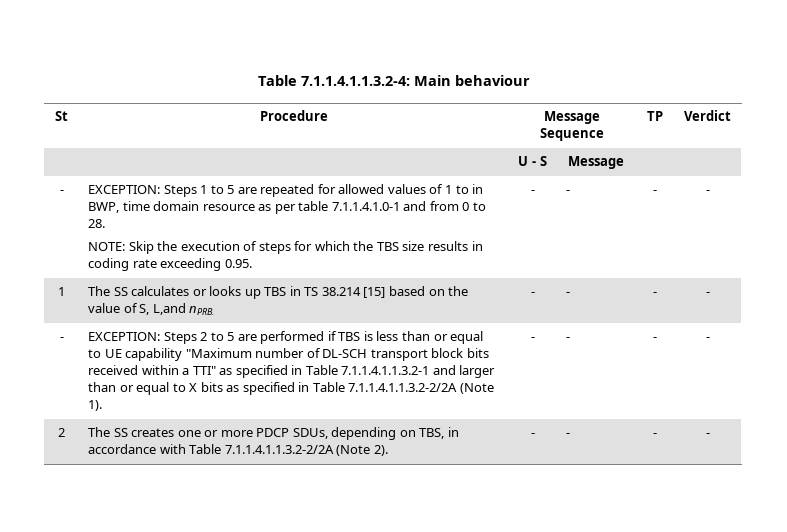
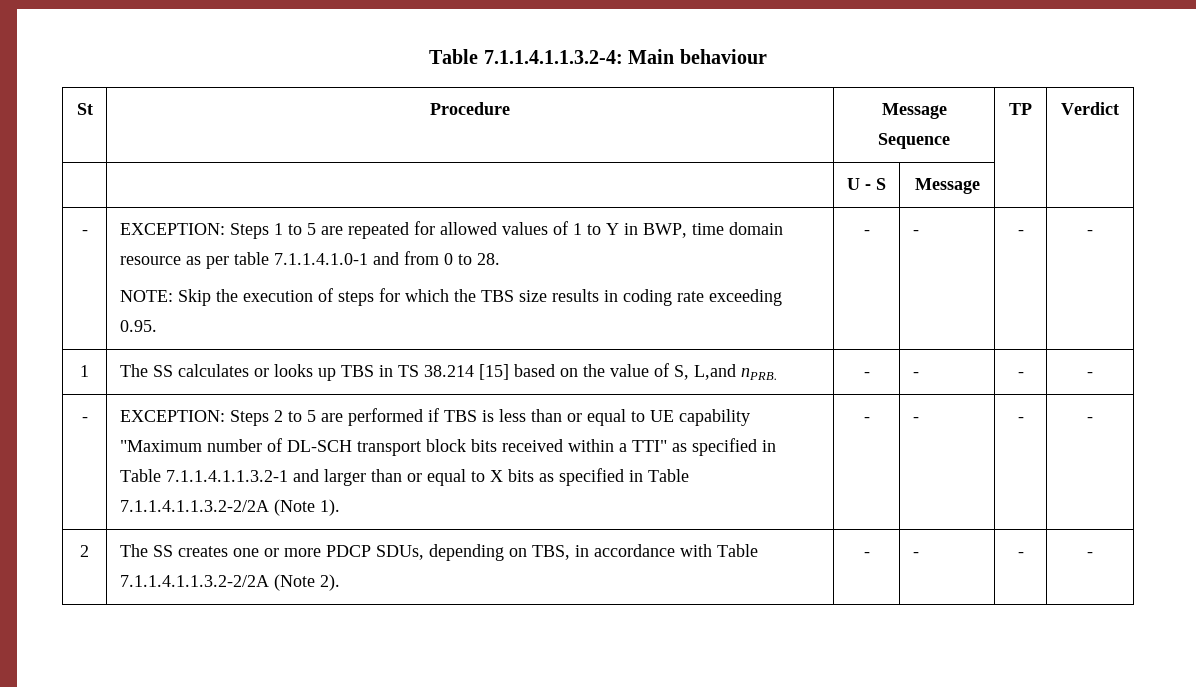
(469, 189) none -> [605,223,619,235] Y

